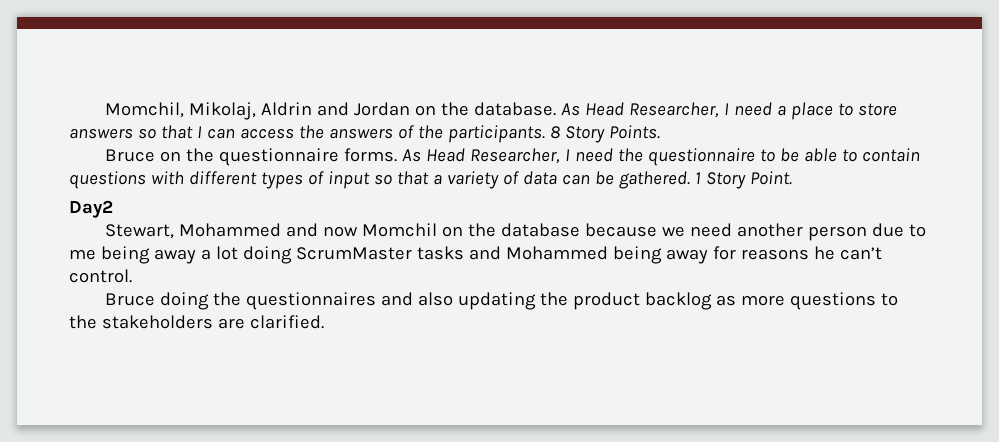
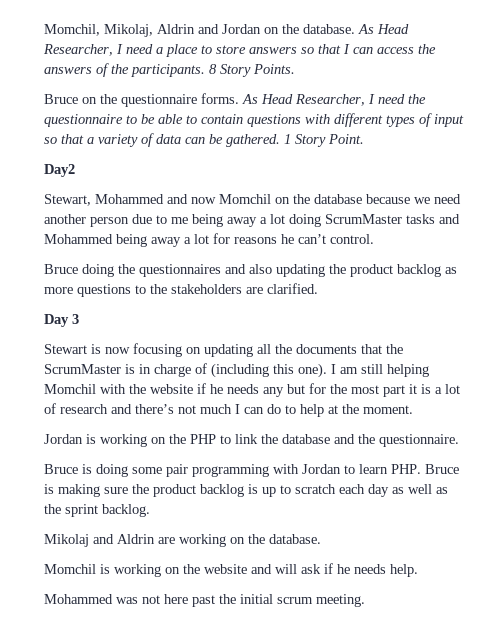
(708, 256) none -> [184,234,209,244] a lot
(324, 322) none -> [44,314,79,327] [44,343,403,357] [44,363,429,378] [44,383,460,397] [44,403,413,417] [44,434,459,447] [44,464,459,477] [44,484,448,497] [44,504,150,517] [44,534,321,547] [44,563,418,577] [44,594,365,607] // Day 3 // Stewart is now focusing on updating all the documents that the ScrumMaster is in charge of (including this one). I am still helping Momchil with the website if he needs any but for the most part it is a lot of research and there’s not much I can do to help at the moment. // Jordan is working on the PHP to link the database and the questionnaire. // Bruce is doing some pair programming with Jordan to learn PHP. Bruce is making sure the product backlog is up to scratch each day as well as the sprint backlog. // Mikolaj and Aldrin are working on the database. // Momchil is working on the website and will ask if he needs help. // Mohammed was not here past the initial scrum meeting.

